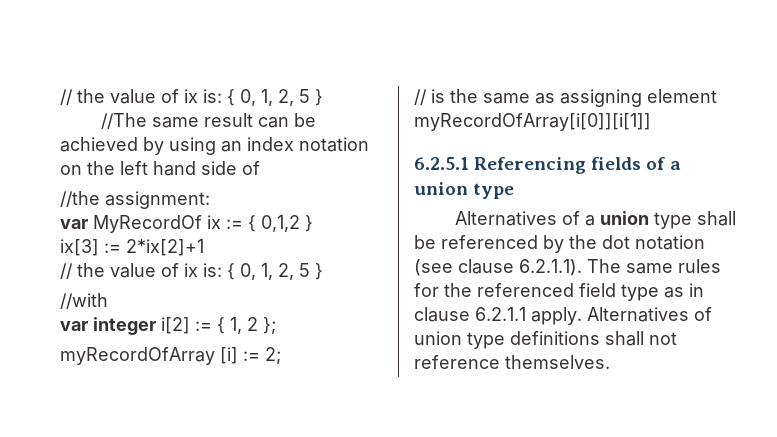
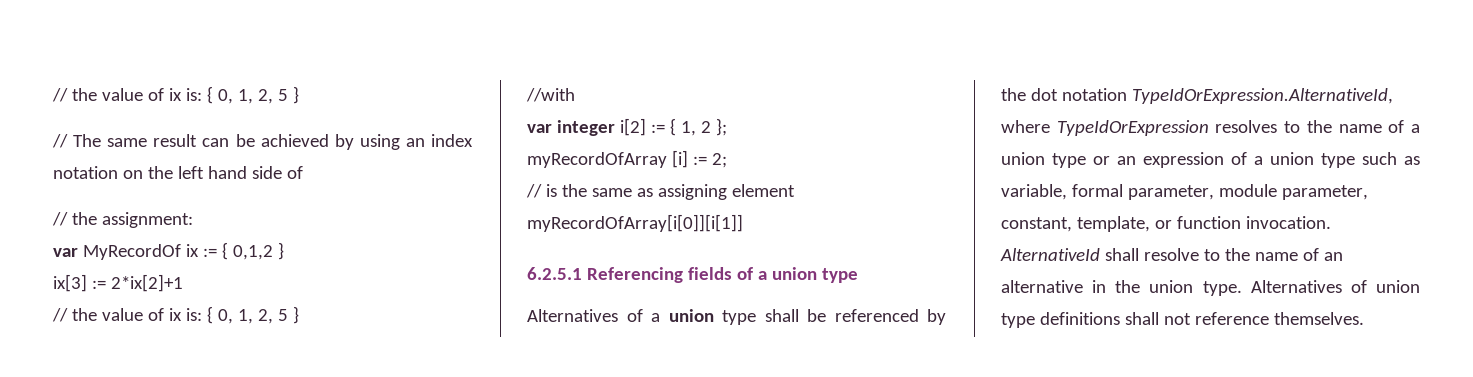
[100,113,147,129] //The -> [52,134,102,148] // The
[60,191,100,207] //the -> [52,212,97,226] // the
[414,259,721,276] [414,283,704,301] [414,307,582,325] (see clause 6.2.1.1). The same rules for the referenced field type as in clause 6.2.1.1 apply. -> [1131,88,1393,104] [1001,120,1420,136] [1001,152,1420,168] [1001,184,1368,200] [1001,216,1331,232] [1000,248,1343,261] [1001,280,1242,296] TypeIdOrExpression.AlternativeId, where TypeIdOrExpression resolves to the name of a union type or an expression of a union type such as variable, formal parameter, module parameter, constant, template, or function invocation. AlternativeId shall resolve to the name of an alternative in the union type.

